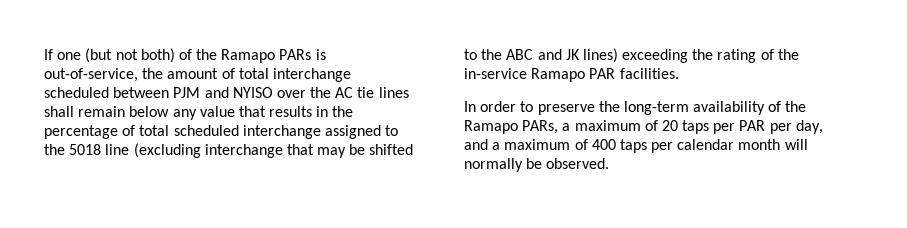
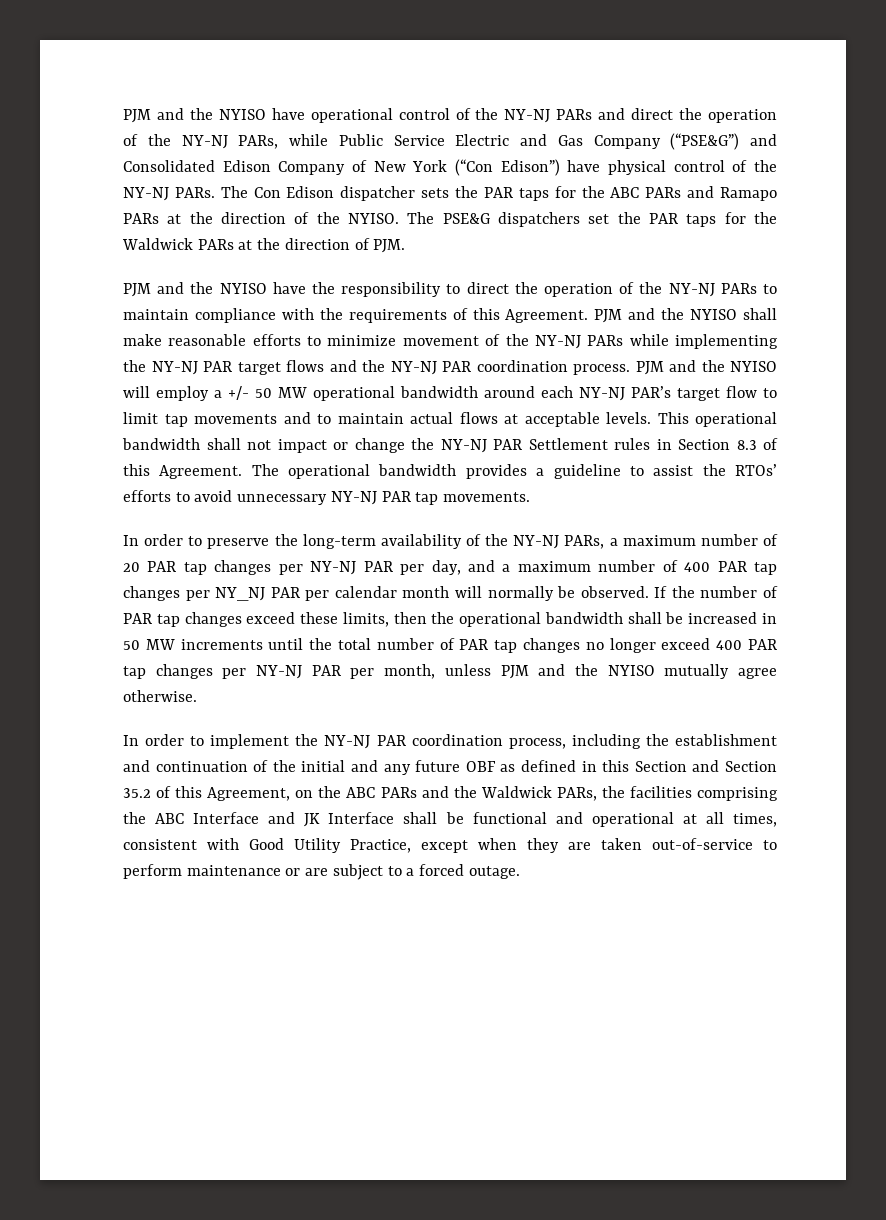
[44,48,326,63] [44,68,351,82] [44,87,409,98] [44,106,354,120] [44,125,399,139] [44,143,414,158] [464,48,799,63] [464,68,679,82] If one (but not both) of the Ramapo PARs is out-of-service, the amount of total interchange scheduled between PJM and NYISO over the AC tie lines shall remain below any value that results in the percentage of total scheduled interchange assigned to the 5018 line (excluding interchange that may be shifted to the ABC and JK lines) exceeding the rating of the in-service Ramapo PAR facilities. -> [123,108,778,123] [123,133,777,150] [123,159,777,176] [123,186,778,201] [123,212,777,227] [122,238,406,253] [123,282,778,297] [123,308,777,323] [123,334,779,349] [123,360,777,375] [123,386,777,401] [123,412,777,427] [122,438,778,453] [123,464,778,479] [123,490,531,505] PJM and the NYISO have operational control of the NY-NJ PARs and direct the operation of the NY-NJ PARs, while Public Service Electric and Gas Company (“PSE&G”) and Consolidated Edison Company of New York (“Con Edison”) have physical control of the NY-NJ PARs. The Con Edison dispatcher sets the PAR taps for the ABC PARs and Ramapo PARs at the direction of the NYISO. The PSE&G dispatchers set the PAR taps for the Waldwick PARs at the direction of PJM. // PJM and the NYISO have the responsibility to direct the operation of the NY-NJ PARs to maintain compliance with the requirements of this Agreement. PJM and the NYISO shall make reasonable efforts to minimize movement of the NY-NJ PARs while implementing the NY-NJ PAR target flows and the NY-NJ PAR coordination process. PJM and the NYISO will employ a +/- 50 MW operational bandwidth around each NY-NJ PAR’s target flow to limit tap movements and to maintain actual flows at acceptable levels. This operational bandwidth shall not impact or change the NY-NJ PAR Settlement rules in Section 8.3 of this Agreement. The operational bandwidth provides a guideline to assist the RTOs’ efforts to avoid unnecessary NY-NJ PAR tap movements.
[464,120,518,134] Ramapo -> [513,535,560,549] NY-NJ
(641, 125) none -> [700,534,758,546] number
[682,120,736,134] taps per -> [147,560,357,575] PAR tap changes per NY-NJ
(571, 144) none -> [598,560,656,572] number
[619,139,647,153] taps -> [717,561,777,575] [123,586,300,601] PAR tap changes per NY_NJ PAR
(610, 163) none -> [654,586,778,598] [123,612,777,627] [123,638,777,653] [123,664,777,679] [123,690,197,702] [123,734,777,749] [123,760,778,775] [123,786,778,801] [123,812,778,827] [123,838,777,853] [123,864,520,880] If the number of PAR tap changes exceed these limits, then the operational bandwidth shall be increased in 50 MW increments until the total number of PAR tap changes no longer exceed 400 PAR tap changes per NY-NJ PAR per month, unless PJM and the NYISO mutually agree otherwise. // In order to implement the NY-NJ PAR coordination process, including the establishment and continuation of the initial and any future OBF as defined in this Section and Section 35.2 of this Agreement, on the ABC PARs and the Waldwick PARs, the facilities comprising the ABC Interface and JK Interface shall be functional and operational at all times, consistent with Good Utility Practice, except when they are taken out-of-service to perform maintenance or are subject to a forced outage.

